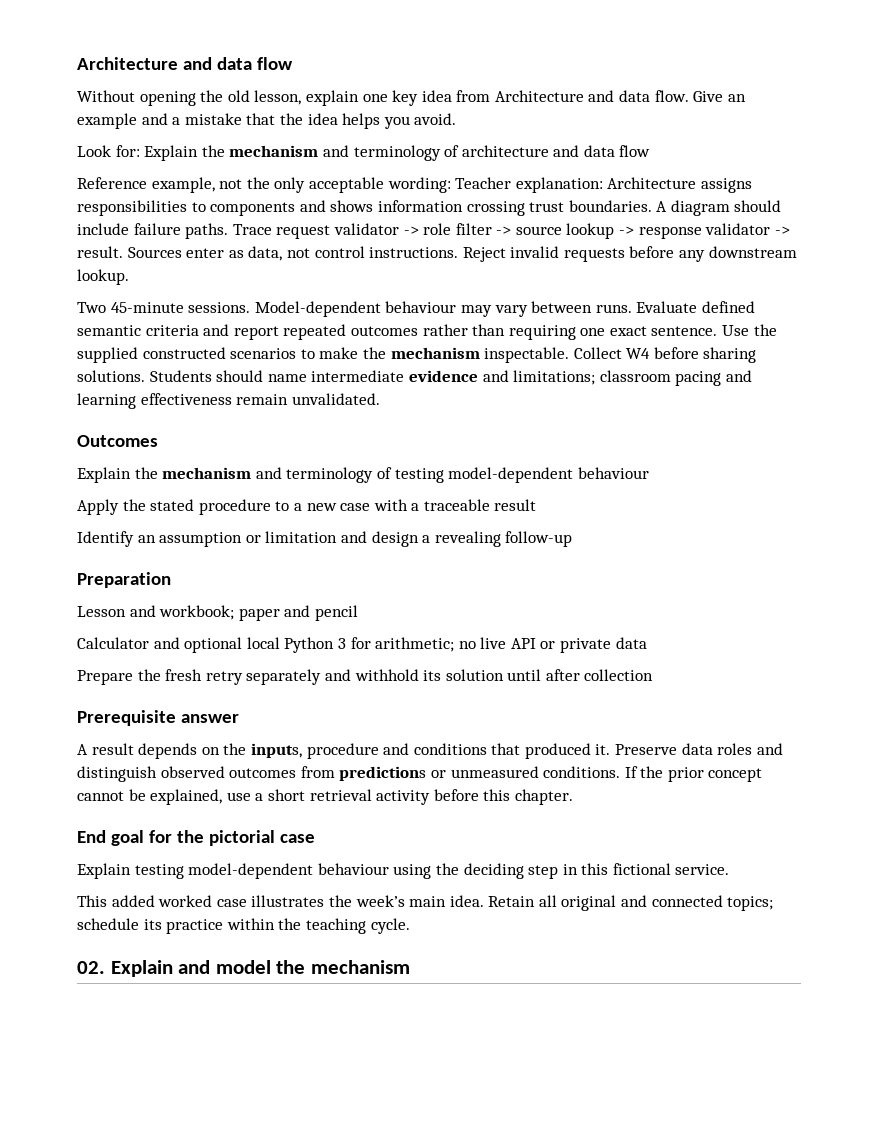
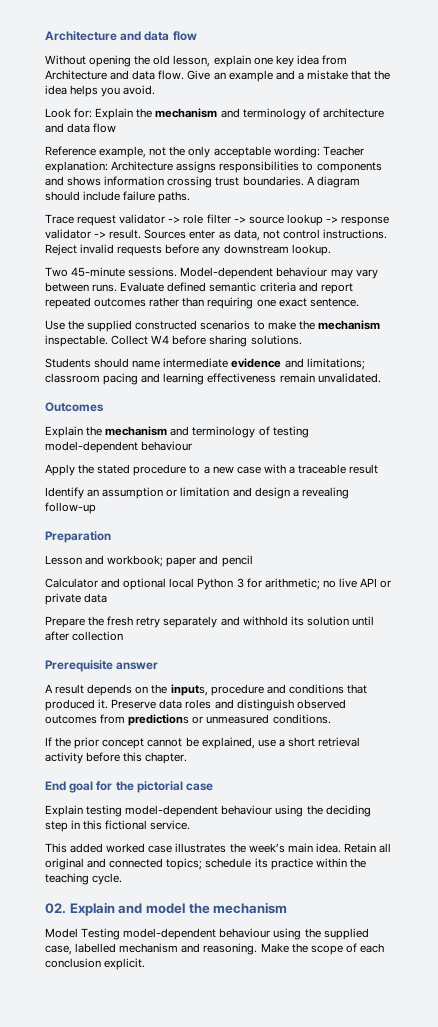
(229, 231) none -> (191, 197) //
(718, 331) none -> (359, 302) //
(145, 376) none -> (302, 340) //
(621, 772) none -> (331, 719) //
(410, 967) none -> [45,928,369,940] [45,943,384,955] [45,958,146,970] // Model Testing model-dependent behaviour using the supplied case, labelled mechanism and reasoning. Make the scope of each conclusion explicit.

